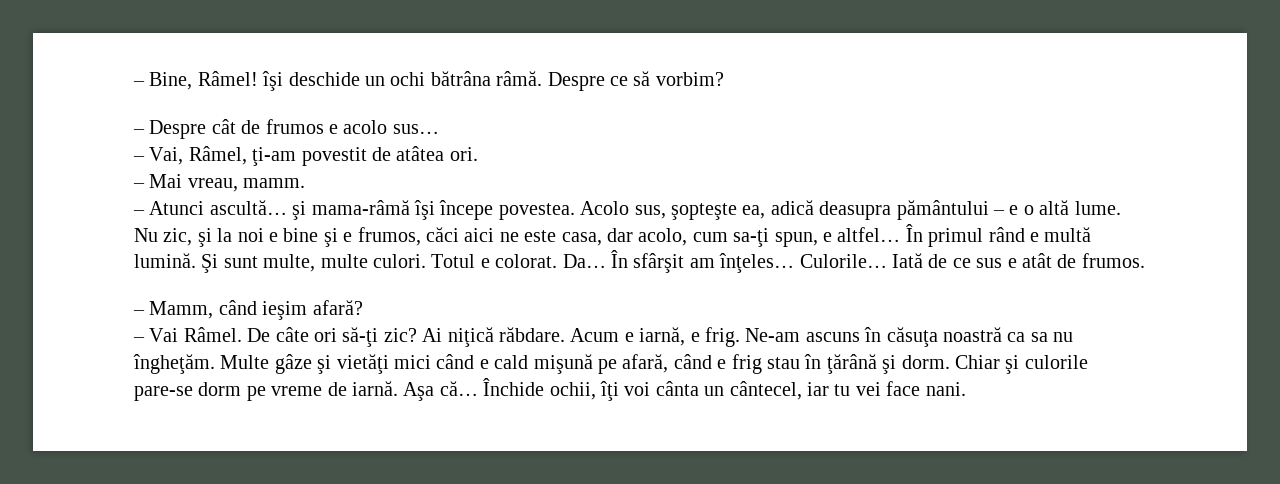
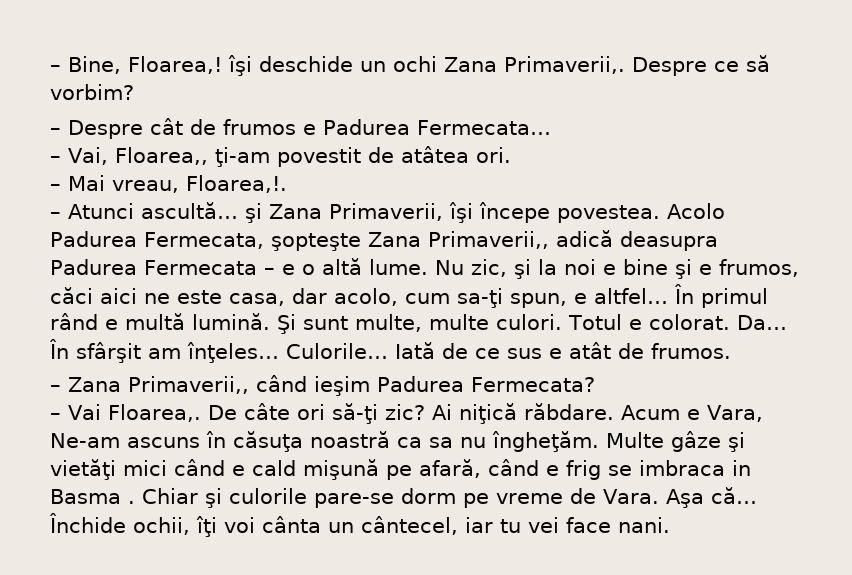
[197,71,258,86] Râmel! -> [128,56,222,74] Floarea,!
[430,71,543,86] bătrâna râmă. -> [444,56,625,74] Zana Primaverii,.
[343,120,439,134] acolo sus… -> [323,119,551,135] Padurea Fermecata…
[188,146,247,165] Râmel, -> [114,147,208,165] Floarea,,
[243,178,306,188] mamm. -> [186,175,287,193] Floarea,!.
[311,200,410,215] mama-râmă -> [269,203,443,221] Zana Primaverii,
[634,200,989,220] sus, şopteşte ea, adică deasupra pământului -> [50,230,718,251] [50,259,257,275] Padurea Fermecata, şopteşte Zana Primaverii,, adică deasupra Padurea Fermecata
[149,300,363,320] Mamm, când ieşim afară? -> [68,375,595,396] Zana Primaverii,, când ieşim Padurea Fermecata?
[183,327,242,342] Râmel. -> [107,404,201,422] Floarea,.
[639,327,740,347] iarnă, e frig. -> [706,405,763,422] Vara,
[766,354,950,374] stau în ţărână şi dorm. -> [608,460,751,476] [50,489,135,504] se imbraca in Basma .
[352,381,398,396] iarnă. -> [603,489,659,504] Vara.

